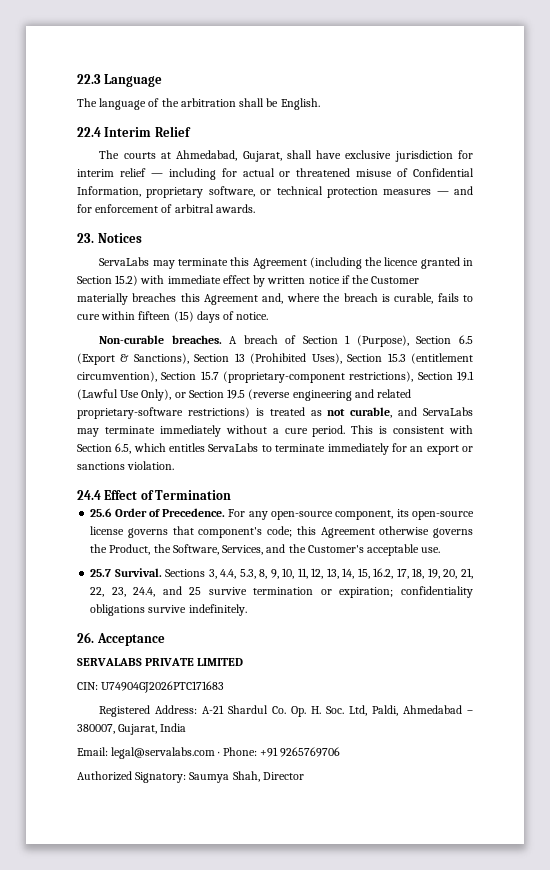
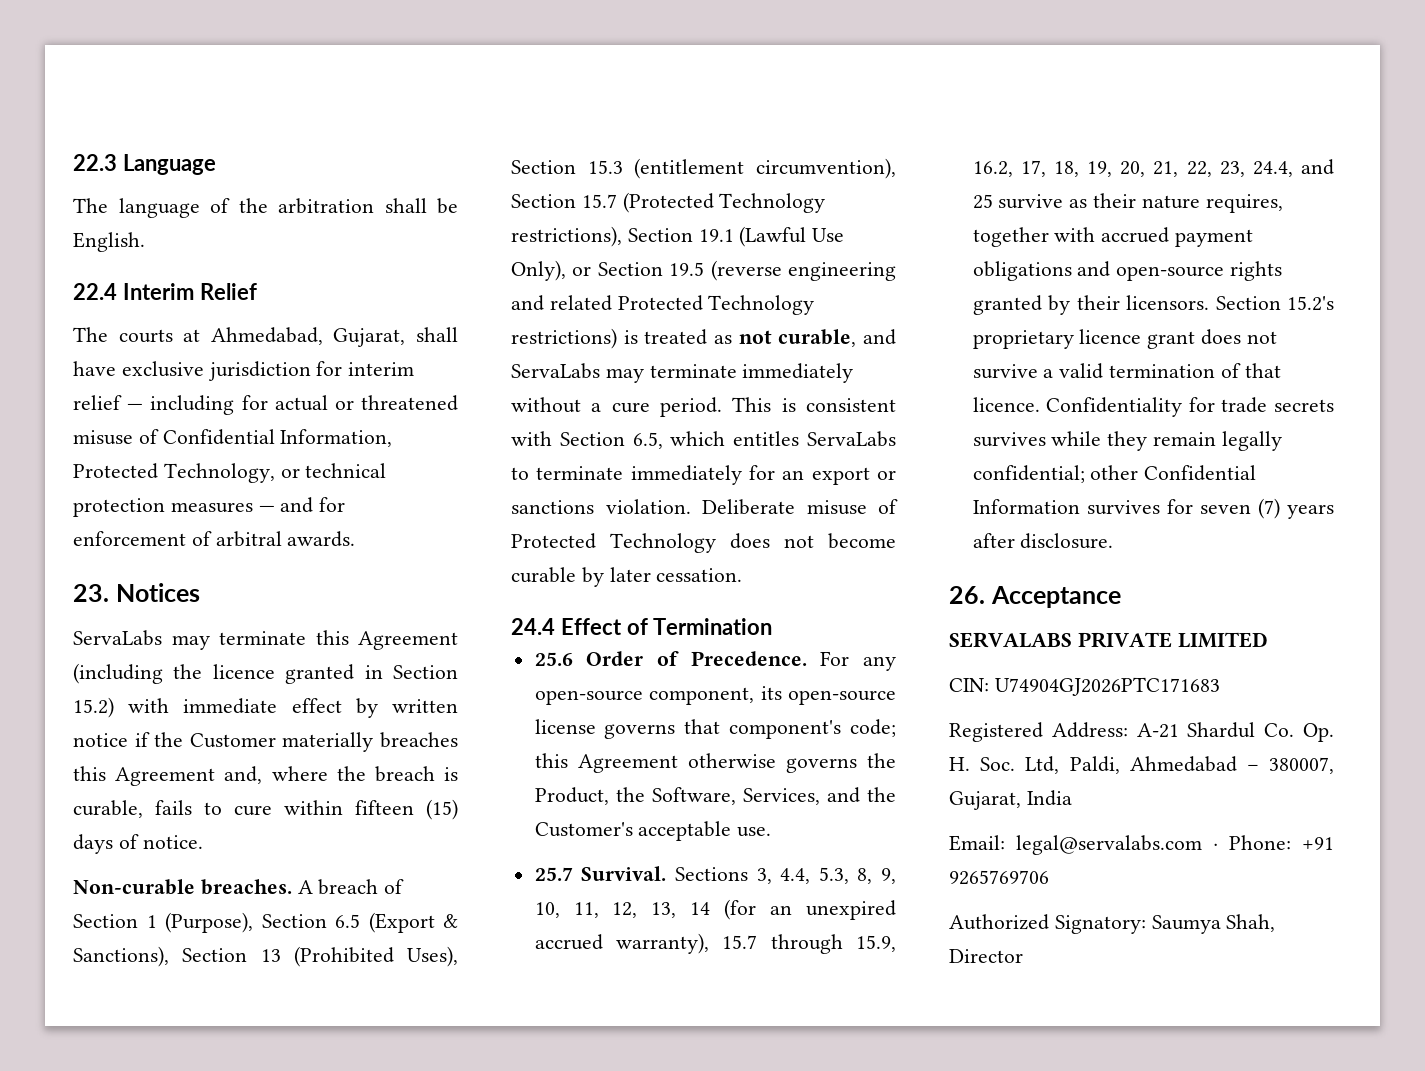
[146,186,255,198] proprietary software, -> [73,463,275,483] Protected Technology,
[223,371,345,383] (proprietary-component -> [622,192,826,213] (Protected Technology
[77,407,183,419] proprietary-software -> [617,295,815,315] Protected Technology
(175, 465) none -> [702,499,898,515] [511,533,896,553] [511,567,743,587] Deliberate misuse of Protected Technology does not become curable by later cessation.
[342,568,370,579] 14, 15, -> [690,899,896,920] [534,933,896,954] 14 (for an unexpired accrued warranty), 15.7 through 15.9,
[253,586,474,598] [90,604,247,616] termination or expiration; confidentiality obligations survive indefinitely. -> [1069,193,1283,213] [972,227,1254,247] [972,261,1283,281] [972,295,1334,315] [972,329,1277,349] [972,363,1281,379] [972,397,1334,417] [972,431,1282,451] [972,465,1257,483] [972,498,1334,519] [972,533,1114,549] as their nature requires, together with accrued payment obligations and open-source rights granted by their licensors. Section 15.2's proprietary licence grant does not survive a valid termination of that licence. Confidentiality for trade secrets survives while they remain legally confidential; other Confidential Information survives for seven (7) years after disclosure.

